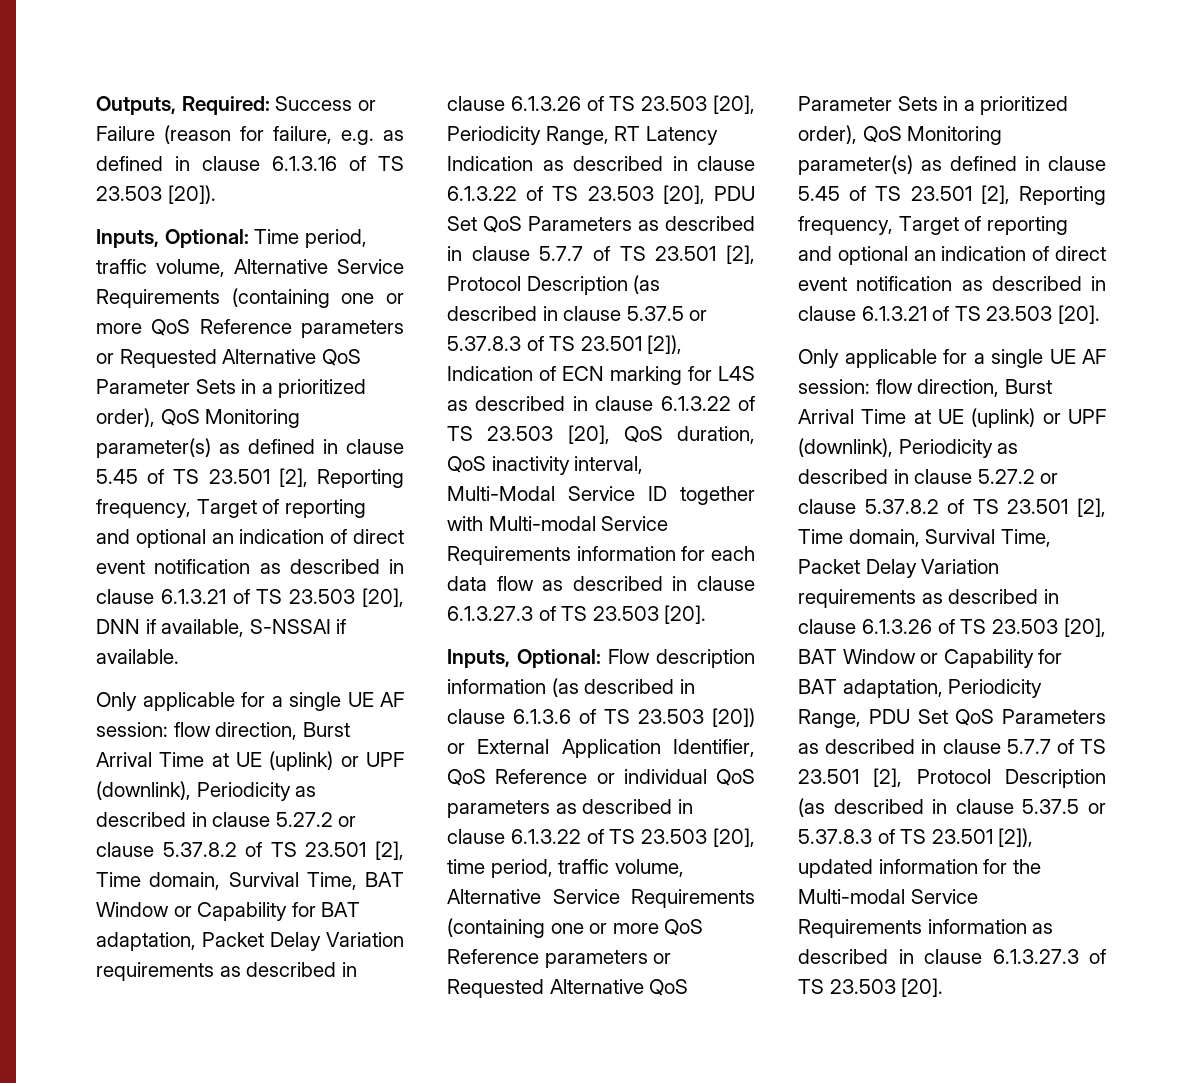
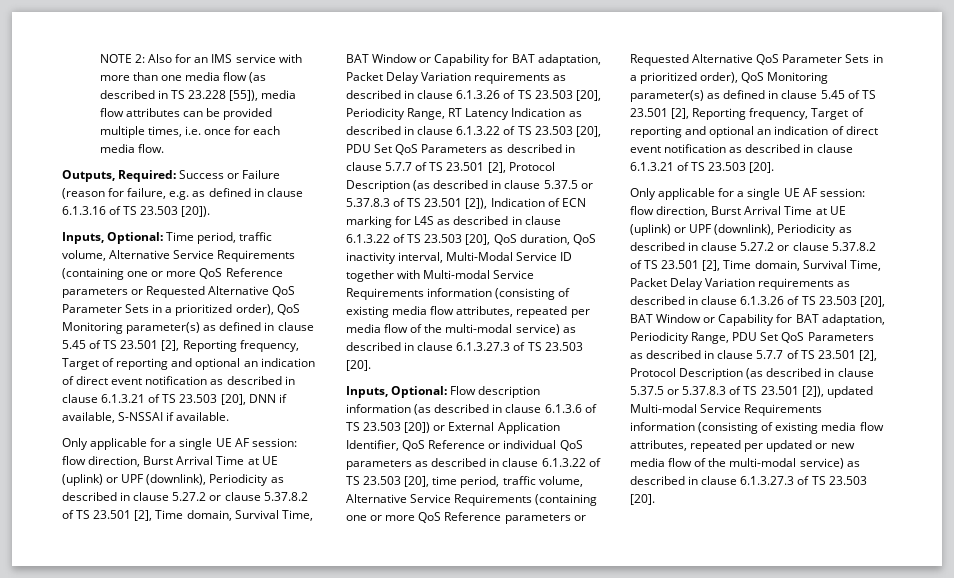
(96, 105) none -> [99,54,302,63] [99,72,267,83] [99,90,297,101] [99,108,273,120] [99,126,281,138] [99,144,165,153] NOTE 2: Also for an IMS service with more than one media flow (as described in TS 23.228 [55]), media flow attributes can be provided multiple times, i.e. once for each media flow. //
[681,546,755,561] [447,576,534,591] for each data flow -> [495,288,571,300] [346,306,590,318] [346,324,560,335] (consisting of existing media flow attributes, repeated per media flow of the multi-modal service)
[878,859,1041,874] [798,889,978,904] [798,919,1027,938] information for the Multi-modal Service Requirements information -> [630,404,823,416] [630,422,884,434] [630,440,855,452] [630,458,844,469] Multi-modal Service Requirements information (consisting of existing media flow attributes, repeated per updated or new media flow of the multi-modal service)

